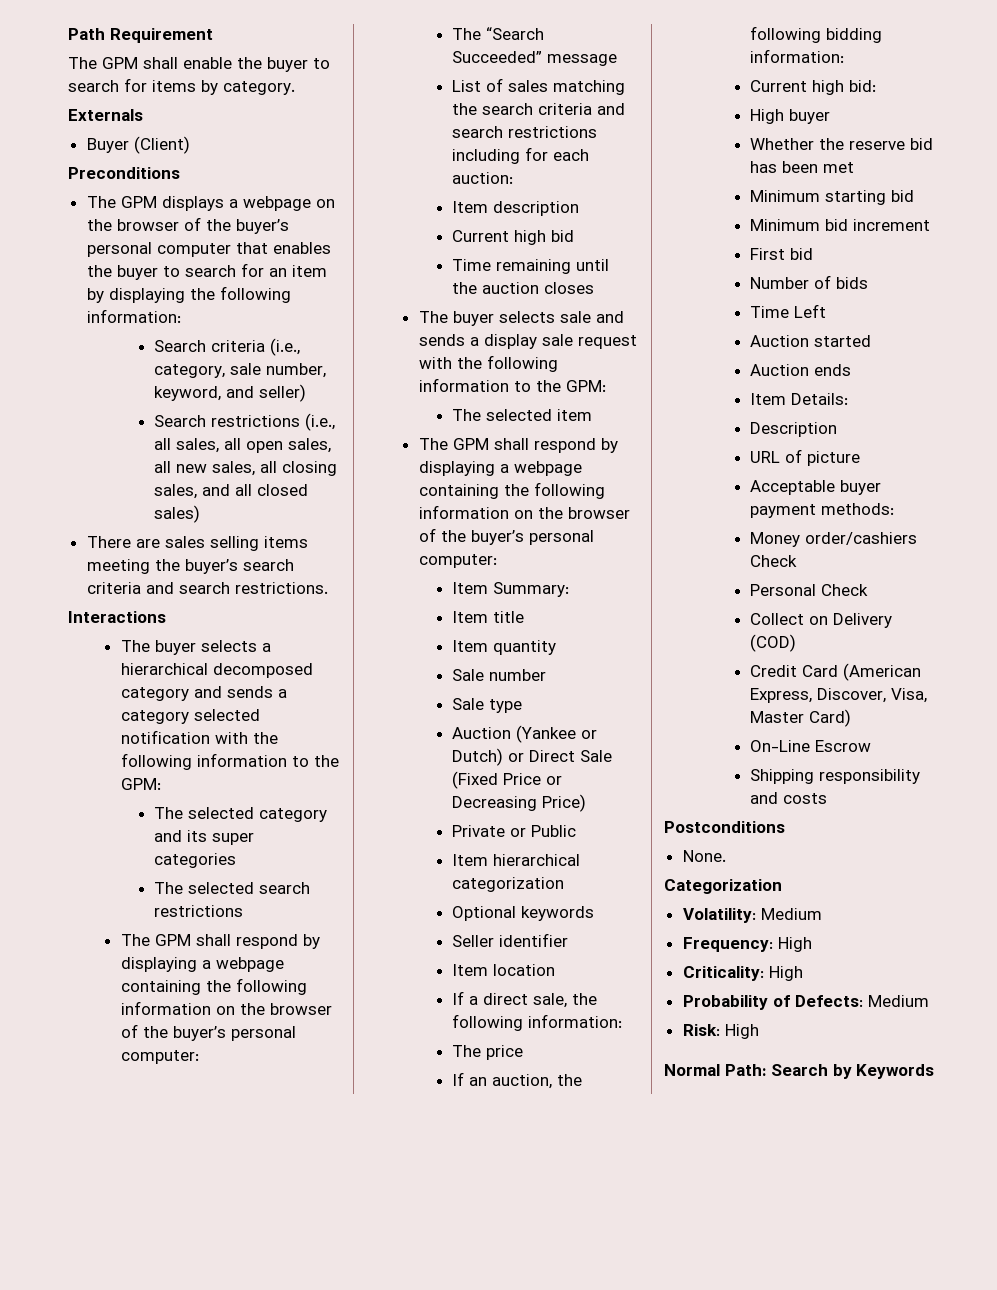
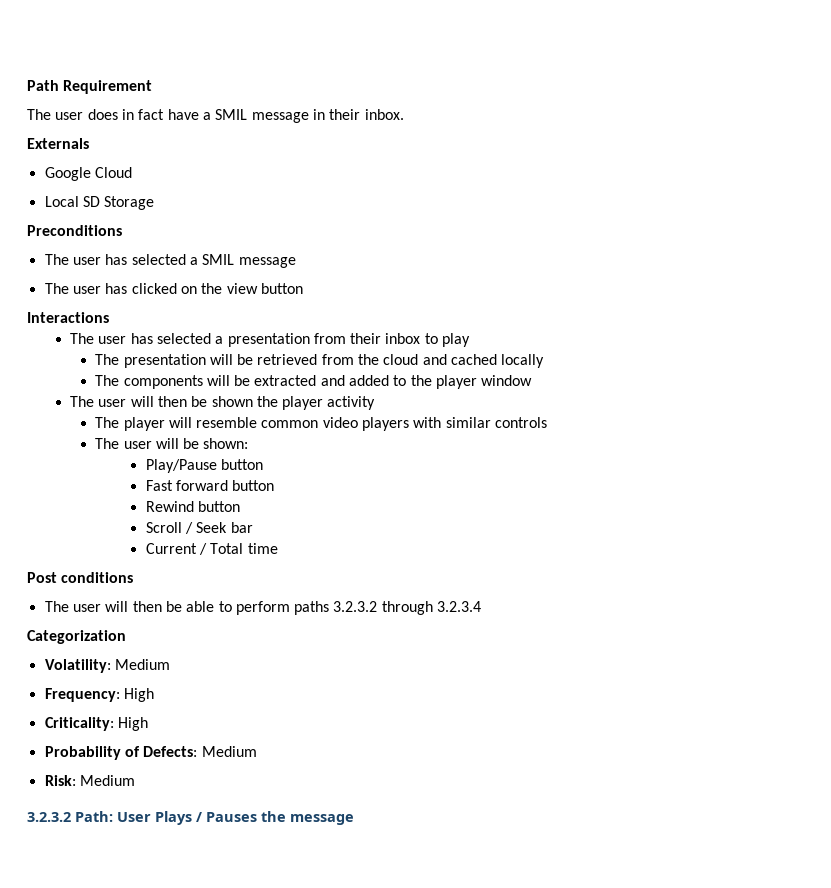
[102,57,330,72] [68,78,295,95] [68,109,143,121] [86,136,190,154] [68,167,180,179] [86,196,335,211] [86,217,289,234] [86,242,331,257] [86,263,327,280] [86,286,291,303] [86,309,181,323] [154,338,301,356] [154,363,327,378] [154,384,307,402] [154,413,336,431] [154,438,332,453] [154,461,338,476] [154,484,309,499] [154,505,201,523] [86,536,308,551] [86,559,294,574] [86,582,328,594] [68,611,166,623] [120,640,271,655] [120,663,313,678] [120,686,287,701] [120,709,260,724] [120,730,278,744] [120,753,339,770] [120,778,161,790] [154,807,328,822] [154,830,255,845] [154,853,237,868] [154,882,311,894] [154,905,244,917] [120,934,320,949] [120,957,284,972] [120,978,307,995] [120,1001,332,1015] [120,1024,296,1041] [120,1050,199,1064] [452,27,545,40] [452,51,618,66] [452,78,626,95] [452,103,626,115] [452,126,598,138] [452,147,590,164] [452,172,514,184] [452,201,580,216] [452,230,575,245] [452,259,610,274] [452,282,595,294] [418,311,624,326] [418,334,637,349] [418,355,558,372] [418,378,606,392] [452,409,593,421] [418,438,618,453] [418,461,582,476] [418,482,605,499] [418,505,630,519] [418,528,594,545] [418,554,497,568] [452,582,570,597] [452,611,525,623] [452,640,557,655] [452,669,547,681] [452,698,523,713] [452,725,598,743] [452,748,613,766] [452,771,563,789] [452,794,587,812] [452,825,577,837] [452,854,581,866] [452,877,565,892] [452,906,595,921] [452,933,569,947] [452,964,556,976] [452,991,598,1008] [452,1014,623,1031] [452,1045,524,1060] [452,1072,583,1089] [750,26,883,43] [750,49,845,63] [750,80,877,95] [750,109,831,124] [750,138,934,150] [750,161,855,173] [750,190,915,205] [750,219,931,231] [750,248,814,260] [750,275,869,289] [750,304,827,318] [750,335,872,347] [750,364,852,376] [750,393,849,405] [750,422,838,437] [750,449,861,466] [750,480,882,495] [750,503,895,518] [750,532,918,547] [750,555,798,567] [750,584,869,596] [750,613,893,628] [750,634,797,652] [750,663,922,681] [750,688,928,703] [750,709,852,727] [750,740,872,752] [750,769,921,784] [750,792,828,804] [664,821,785,833] [682,850,726,862] GPM shall enable the buyer to search for items by category. // Externals // Buyer (Client) // Preconditions // The GPM displays a webpage on the browser of the buyer’s personal computer that enables the buyer to search for an item by displaying the following information: // Search criteria (i.e., category, sale number, keyword, and seller) // Search restrictions (i.e., all sales, all open sales, all new sales, all closing sales, and all closed sales) // There are sales selling items meeting the buyer’s search criteria and search restrictions. // Interactions // The buyer selects a hierarchical decomposed category and sends a category selected notification with the following information to the GPM: // The selected category and its super categories // The selected search restrictions // The GPM shall respond by displaying a webpage containing the following information on the browser of the buyer’s personal computer: // The “Search Succeeded” message // List of sales matching the search criteria and search restrictions including for each auction: // Item description // Current high bid // Time remaining until the auction closes // The buyer selects sale and sends a display sale request with the following information to the GPM: // The selected item // The GPM shall respond by displaying a webpage containing the following information on the browser of the buyer’s personal computer: // Item Summary: // Item title // Item quantity // Sale number // Sale type // Auction (Yankee or Dutch) or Direct Sale (Fixed Price or Decreasing Price) // Private or Public // Item hierarchical categorization // Optional keywords // Seller identifier // Item location // If a direct sale, the following information: // The price // If an auction, the following bidding information: // Current high bid: // High buyer // Whether the reserve bid has been met // Minimum starting bid // Minimum bid increment // First bid // Number of bids // Time Left // Auction started // Auction ends // Item Details: // Description // URL of picture // Acceptable buyer payment methods: // Money order/cashiers Check // Personal Check // Collect on Delivery (COD) // Credit Card (American Express, Discover, Visa, Master Card) // On-Line Escrow // Shipping responsibility and costs // Postconditions // None. -> [55,109,404,123] [27,138,89,149] [44,167,132,181] [44,196,155,210] [27,225,122,236] [44,254,296,268] [44,283,303,294] [27,312,109,323] [69,333,471,347] [95,354,545,368] [95,375,533,389] [69,396,376,410] [95,417,548,431] [95,438,249,449] [145,459,264,473] [145,480,275,491] [145,501,241,512] [145,522,253,534] [145,543,278,555] [27,572,134,583] [44,601,482,615] user does in fact have a SMIL message in their inbox. // Externals // Google Cloud // Local SD Storage // Preconditions // The user has selected a SMIL message // The user has clicked on the view button // Interactions // The user has selected a presentation from their inbox to play // The presentation will be retrieved from the cloud and cached locally // The components will be extracted and added to the player window // The user will then be shown the player activity // The player will resemble common video players with similar controls // The user will be shown: // Play/Pause button // Fast forward button // Rewind button // Scroll / Seek bar // Current / Total time // Post conditions // The user will then be able to perform paths 3.2.3.2 through 3.2.3.4
[724,1024,759,1039] [664,1064,935,1079] High // Normal Path: Search by Keywords -> [79,775,135,786] [27,811,354,825] Medium // 3.2.3.2 Path: User Plays / Pauses the message

